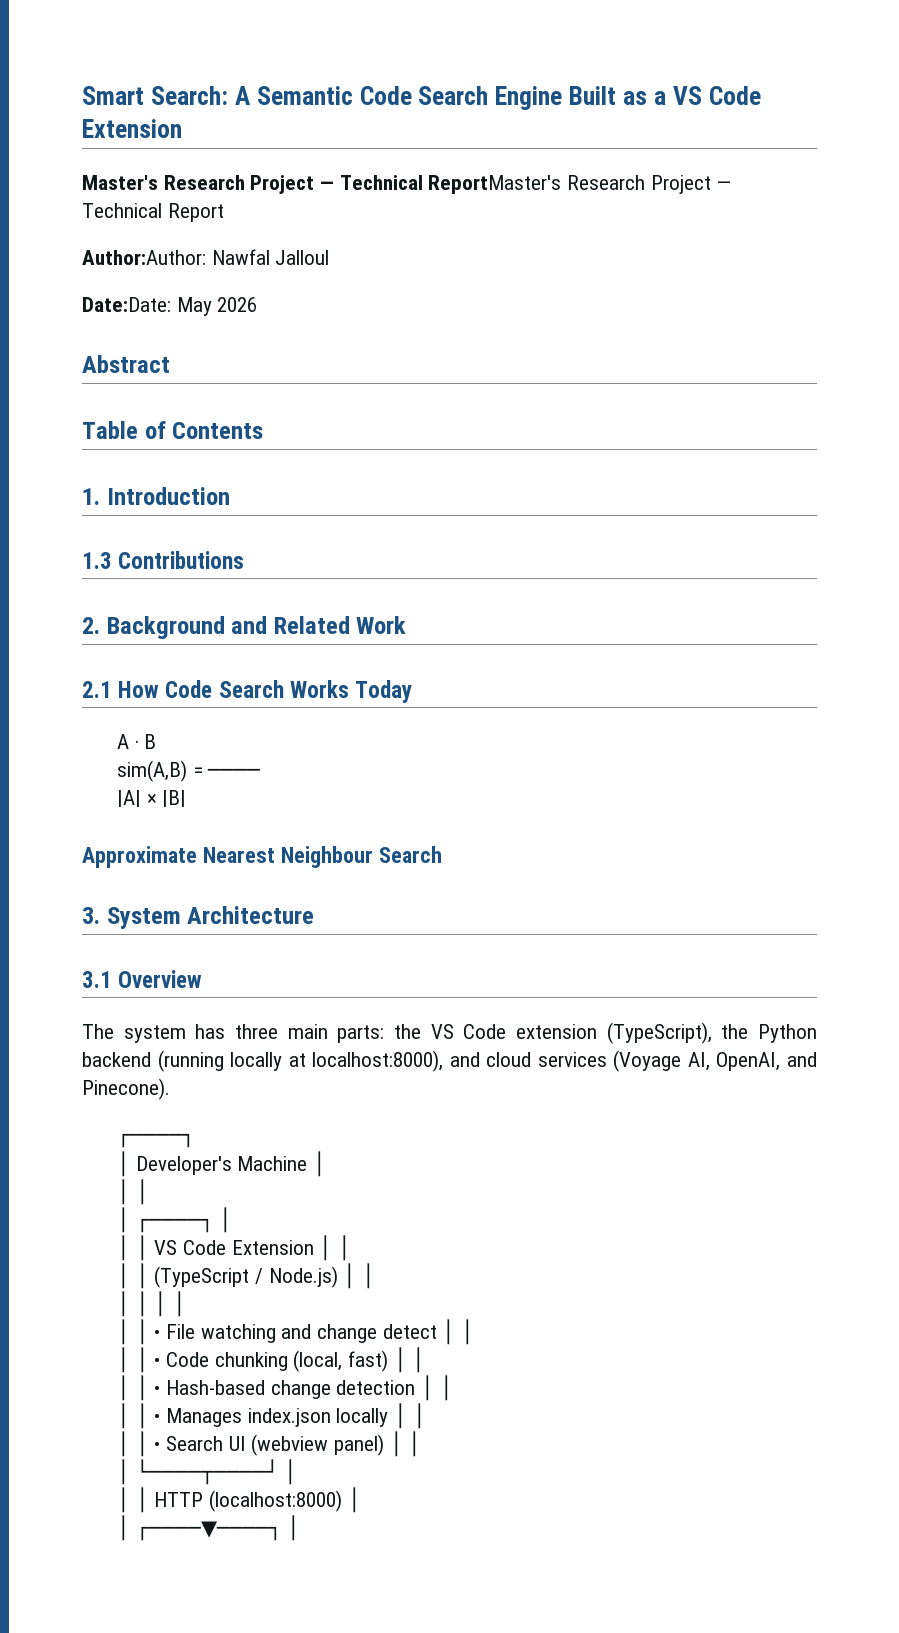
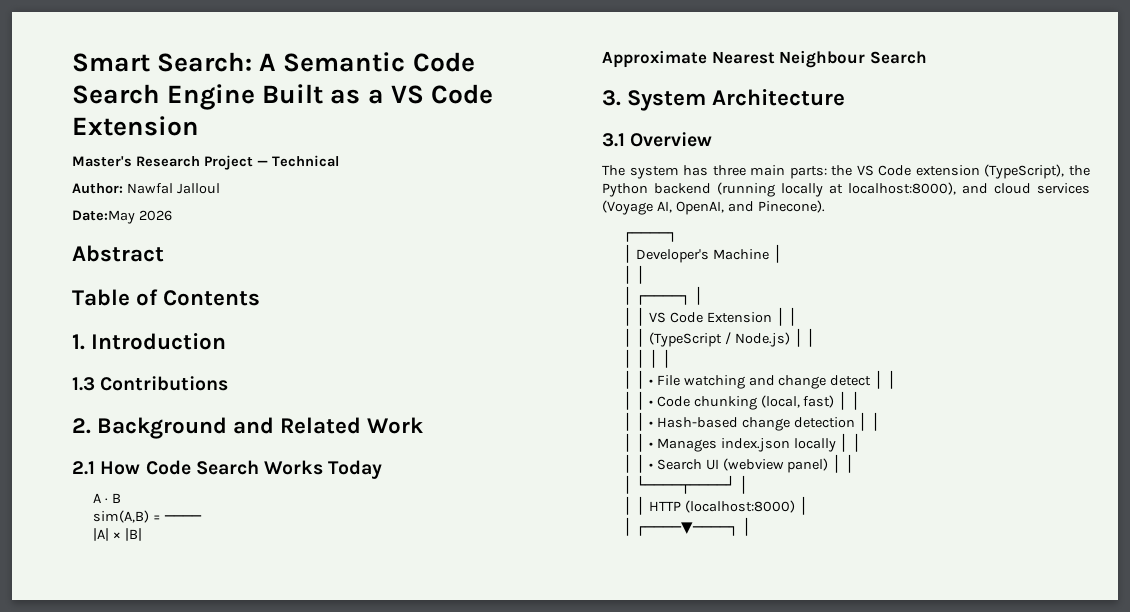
[428,175,732,194] [82,203,224,222] [82,250,206,265] ReportMaster's Research Project — Technical Report // Author:Author: -> [72,183,123,194] // Author:
[82,297,212,316] Date:Date: May -> [72,210,135,224] Date:May

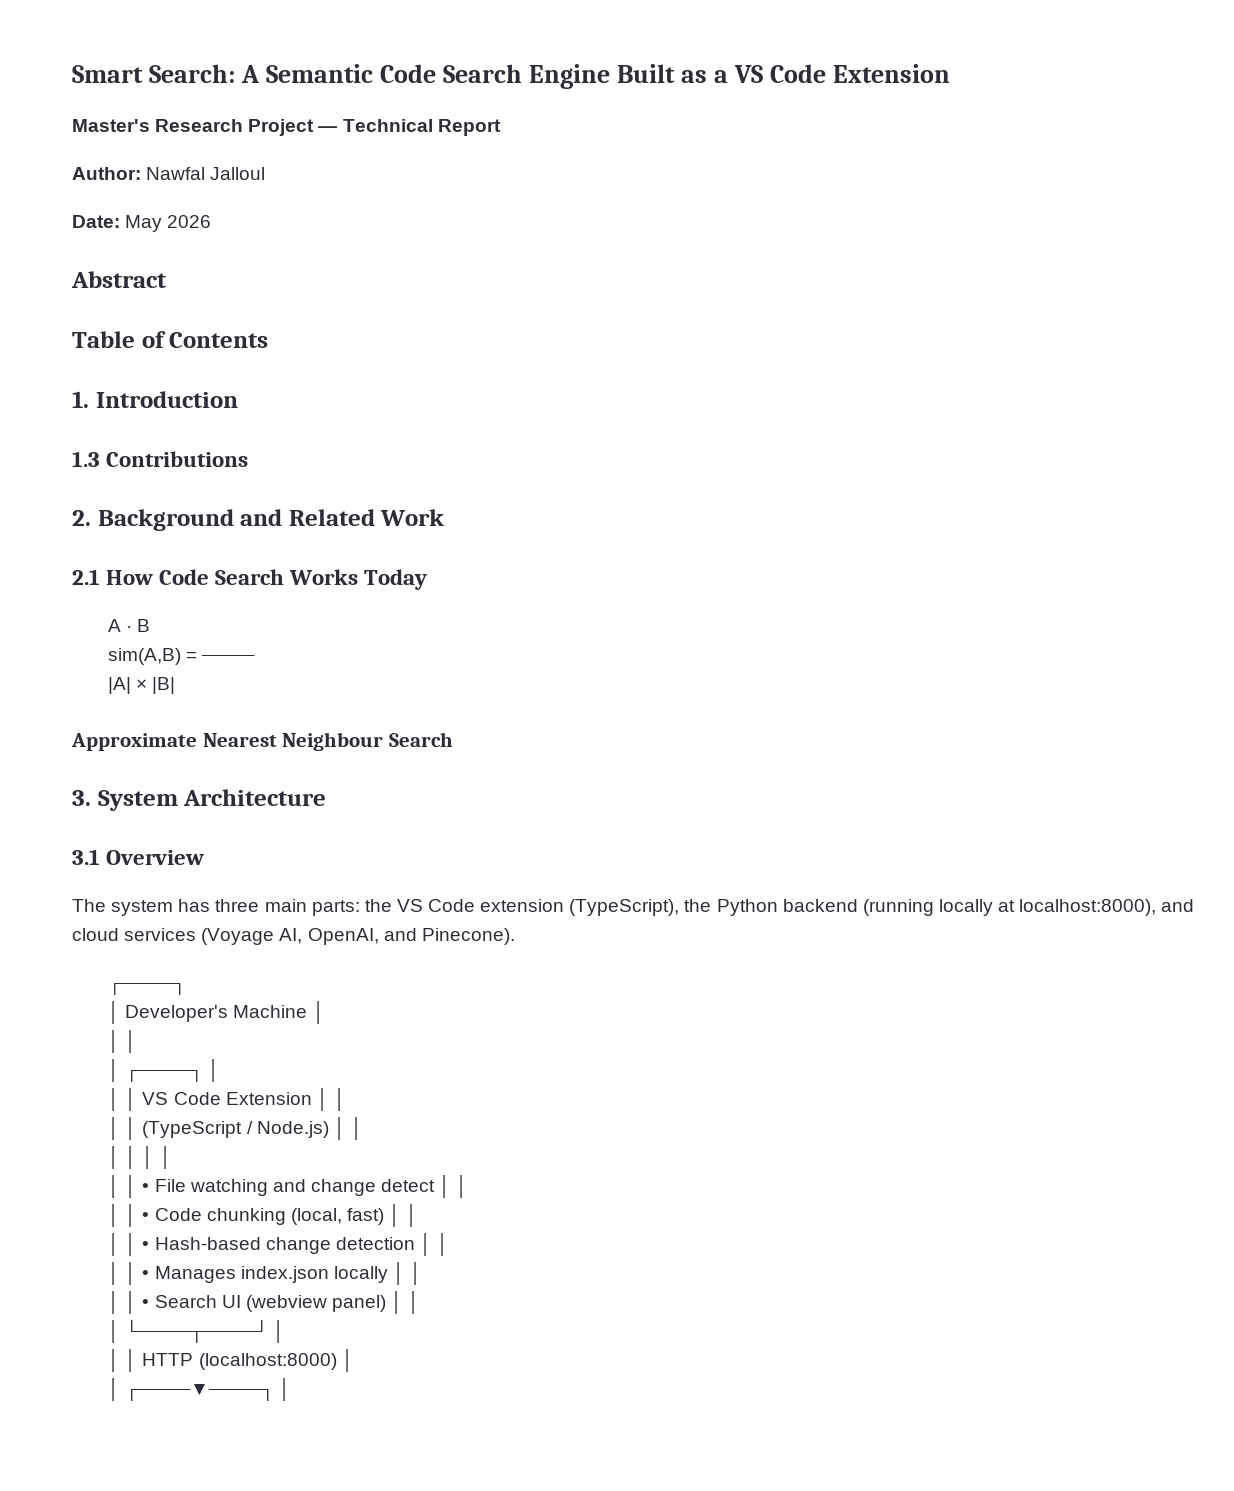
(339, 161) none -> [437,119,501,136] Report
[72,210,135,224] Date:May -> [72,215,163,232] Date: May

